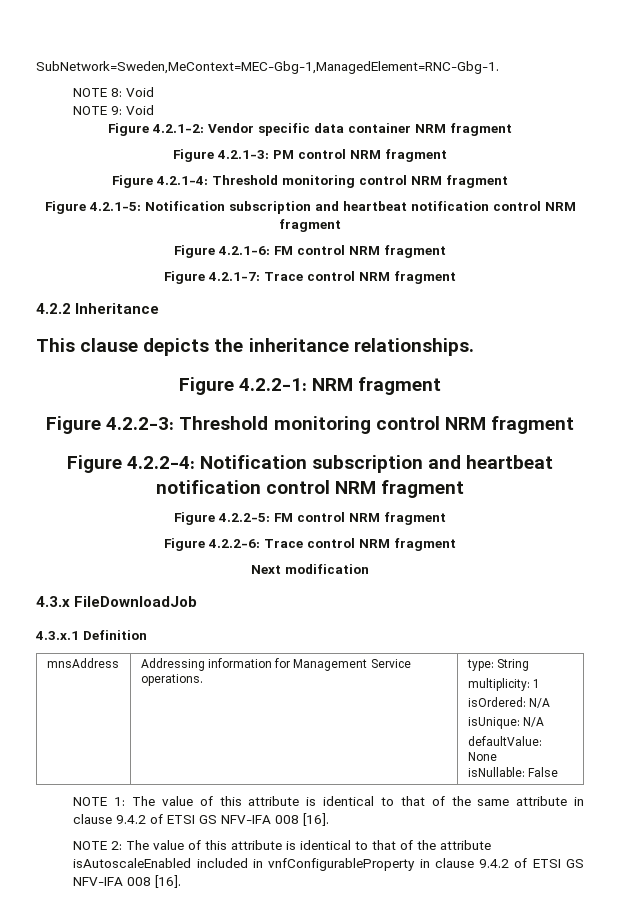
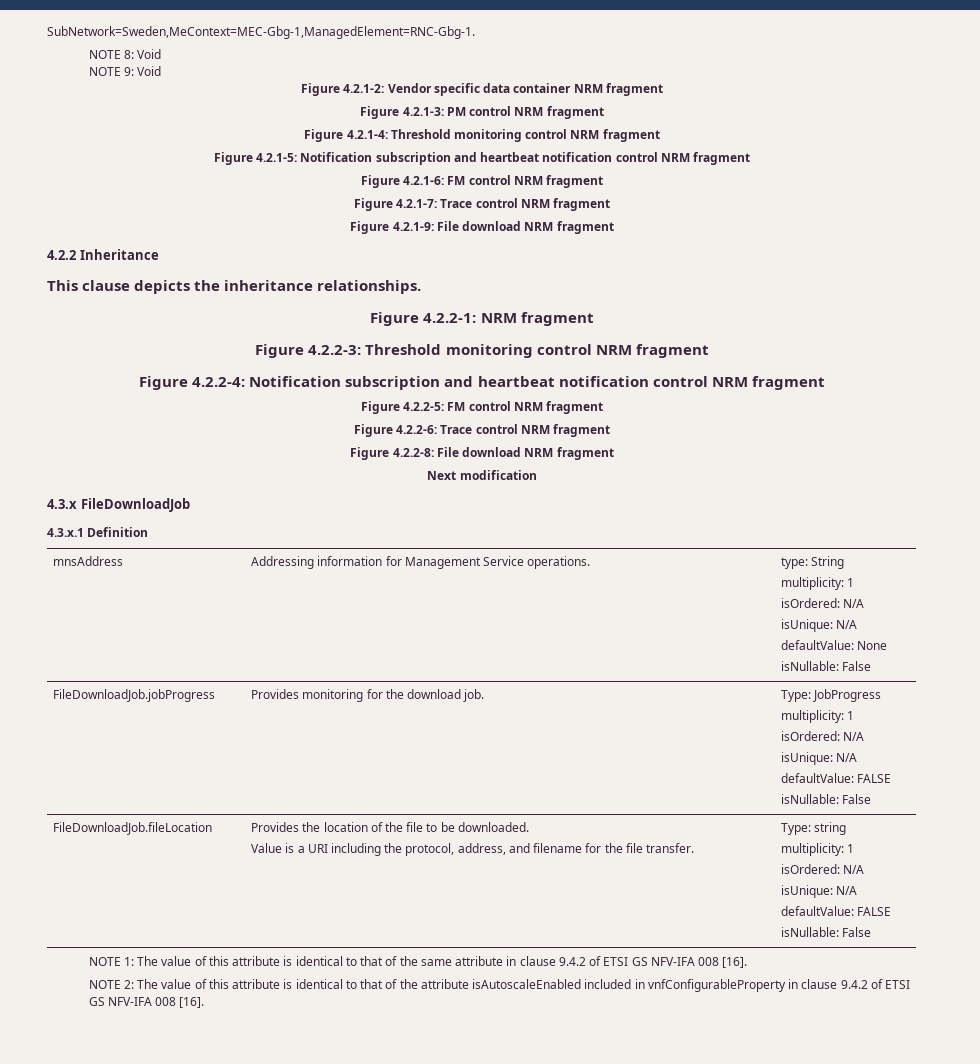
(456, 277) none -> [350,221,614,234] // Figure 4.2.1-9: File download NRM fragment
(456, 544) none -> [350,447,614,460] // Figure 4.2.2-8: File download NRM fragment
(558, 772) none -> [53,689,216,702] [251,689,485,702] [781,689,882,702] [781,710,855,723] [781,731,865,741] [781,752,858,765] [781,773,892,783] [781,794,872,804] [53,822,213,835] [251,822,529,832] [251,843,695,856] [781,822,847,835] [781,843,855,856] [781,864,865,874] [781,885,858,898] [781,906,892,916] [781,927,872,937] // FileDownloadJob.jobProgress | Provides monitoring for the download job. | Type: JobProgress // multiplicity: 1 // isOrdered: N/A // isUnique: N/A // defaultValue: FALSE // isNullable: False // FileDownloadJob.fileLocation | Provides the location of the file to be downloaded. // Value is a URI including the protocol, address, and filename for the file transfer. | Type: string // multiplicity: 1 // isOrdered: N/A // isUnique: N/A // defaultValue: FALSE // isNullable: False

